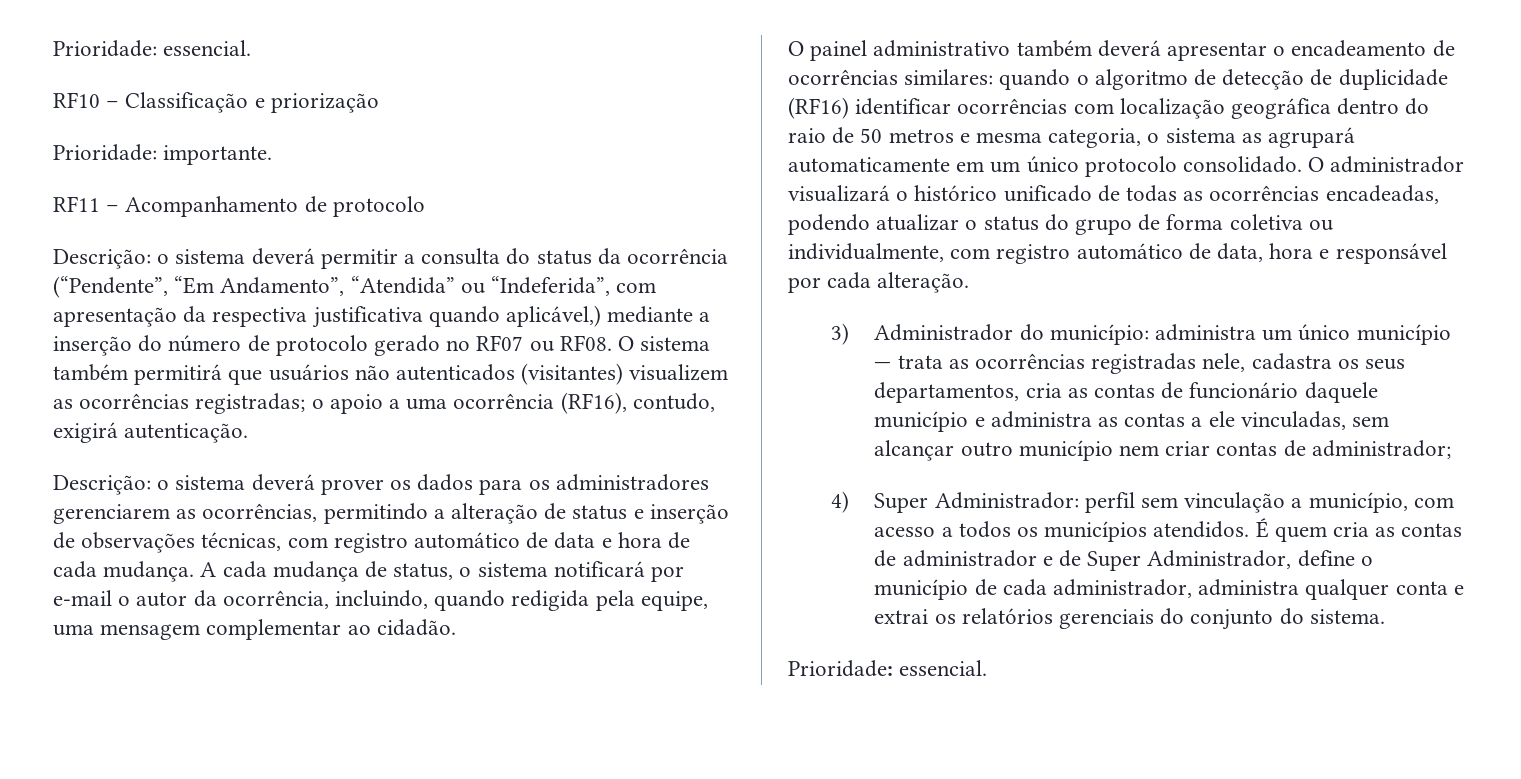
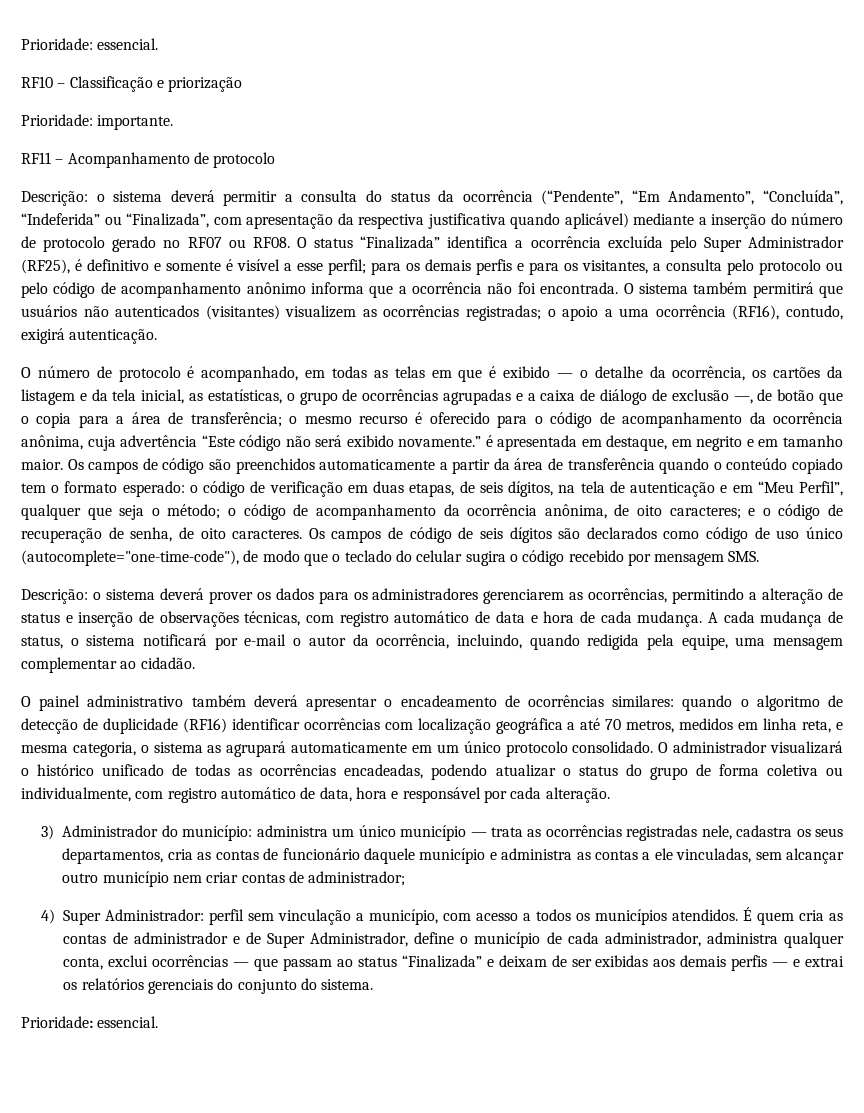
[350,276,611,296] “Atendida” ou “Indeferida”, -> [762,190,843,205] [21,213,209,228] “Concluída”, “Indeferida” ou “Finalizada”,
[506,305,602,327] aplicável,) -> [564,213,629,229] aplicável)
(635, 343) none -> [314,236,844,252] [21,259,843,275] [21,282,634,298] status “Finalizada” identifica a ocorrência excluída pelo Super Administrador (RF25), é definitivo e somente é visível a esse perfil; para os demais perfis e para os visitantes, a consulta pelo protocolo ou pelo código de acompanhamento anônimo informa que a ocorrência não foi encontrada. O
(249, 433) none -> [21,366,844,382] [21,389,844,405] [21,412,844,428] [21,435,843,451] [21,458,844,474] [21,481,843,497] [21,504,843,520] [21,527,844,543] [21,550,760,566] // O número de protocolo é acompanhado, em todas as telas em que é exibido — o detalhe da ocorrência, os cartões da listagem e da tela inicial, as estatísticas, o grupo de ocorrências agrupadas e a caixa de diálogo de exclusão —, de botão que o copia para a área de transferência; o mesmo recurso é oferecido para o código de acompanhamento da ocorrência anônima, cuja advertência “Este código não será exibido novamente.” é apresentada em destaque, em negrito e em tamanho maior. Os campos de código são preenchidos automaticamente a partir da área de transferência quando o conteúdo copiado tem o formato esperado: o código de verificação em duas etapas, de seis dígitos, na tela de autenticação e em “Meu Perfil”, qualquer que seja o método; o código de acompanhamento da ocorrência anônima, de oito caracteres; e o código de recuperação de senha, de oito caracteres. Os campos de código de seis dígitos são declarados como código de uso único (autocomplete="one-time-code"), de modo que o teclado do celular sugira o código recebido por mensagem SMS.
[1337,98,1430,115] [788,127,954,144] dentro do raio de 50 metros -> [567,718,832,733] a até 70 metros, medidos em linha reta,
[1395,581,1448,595] conta -> [63,955,789,971] conta, exclui ocorrências — que passam ao status “Finalizada” e deixam de ser exibidas aos demais perfis —

